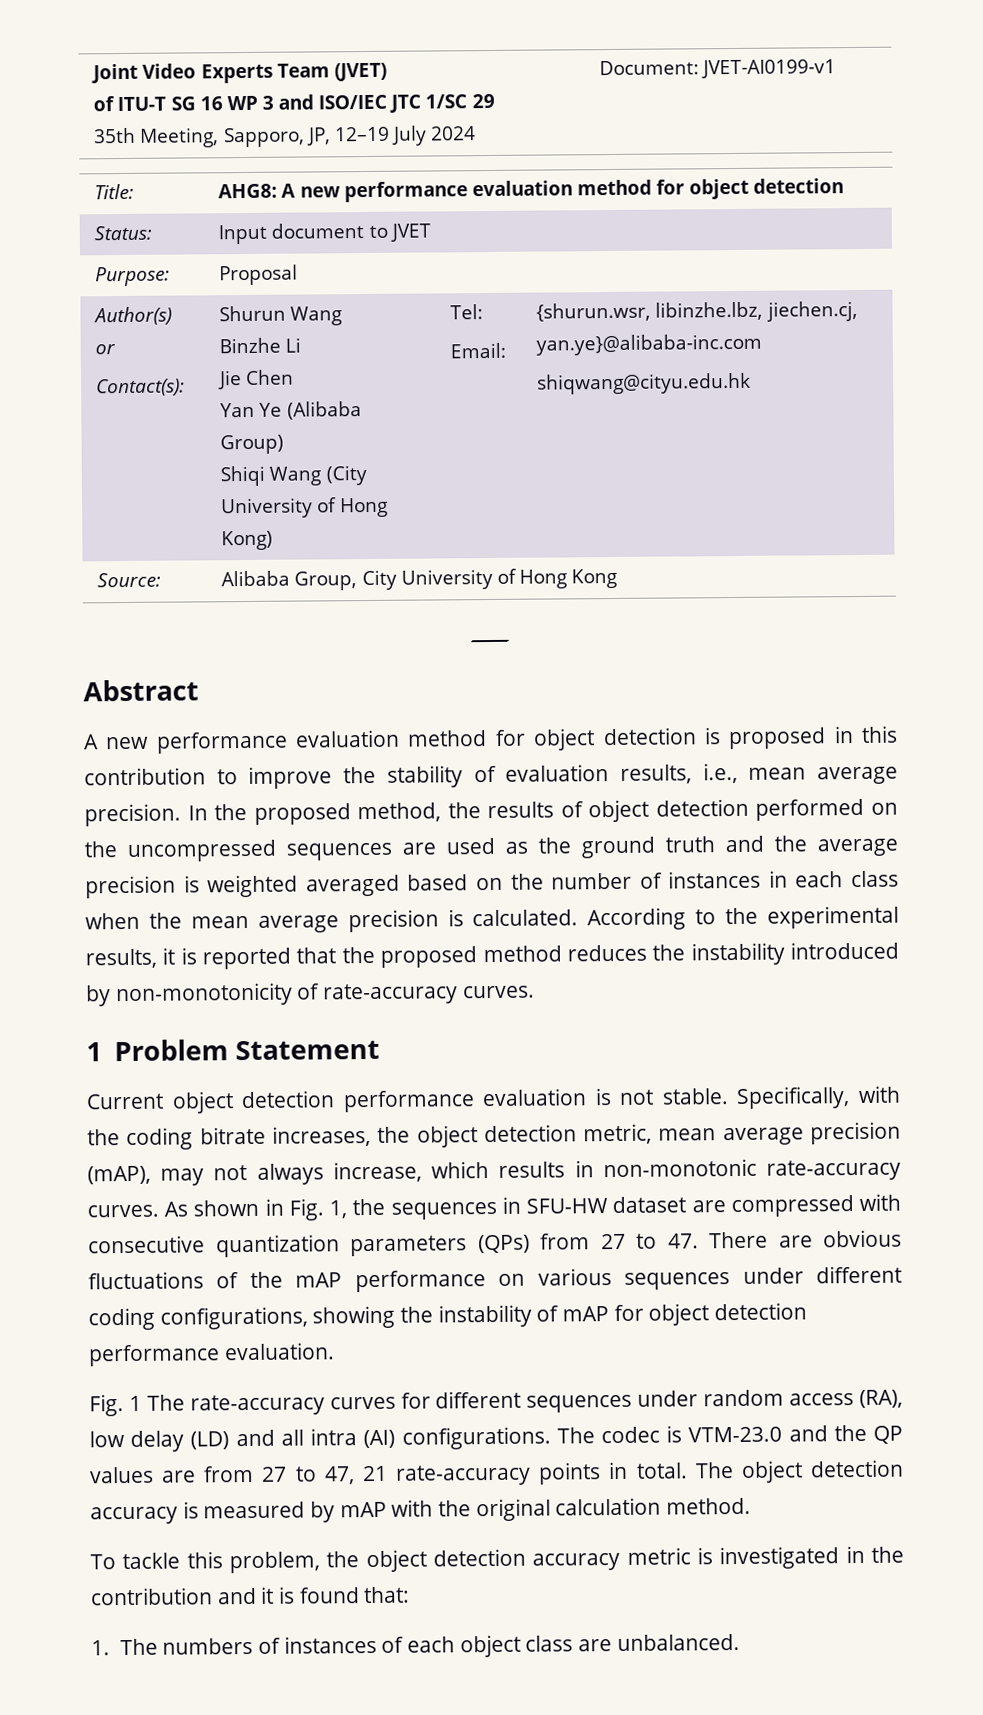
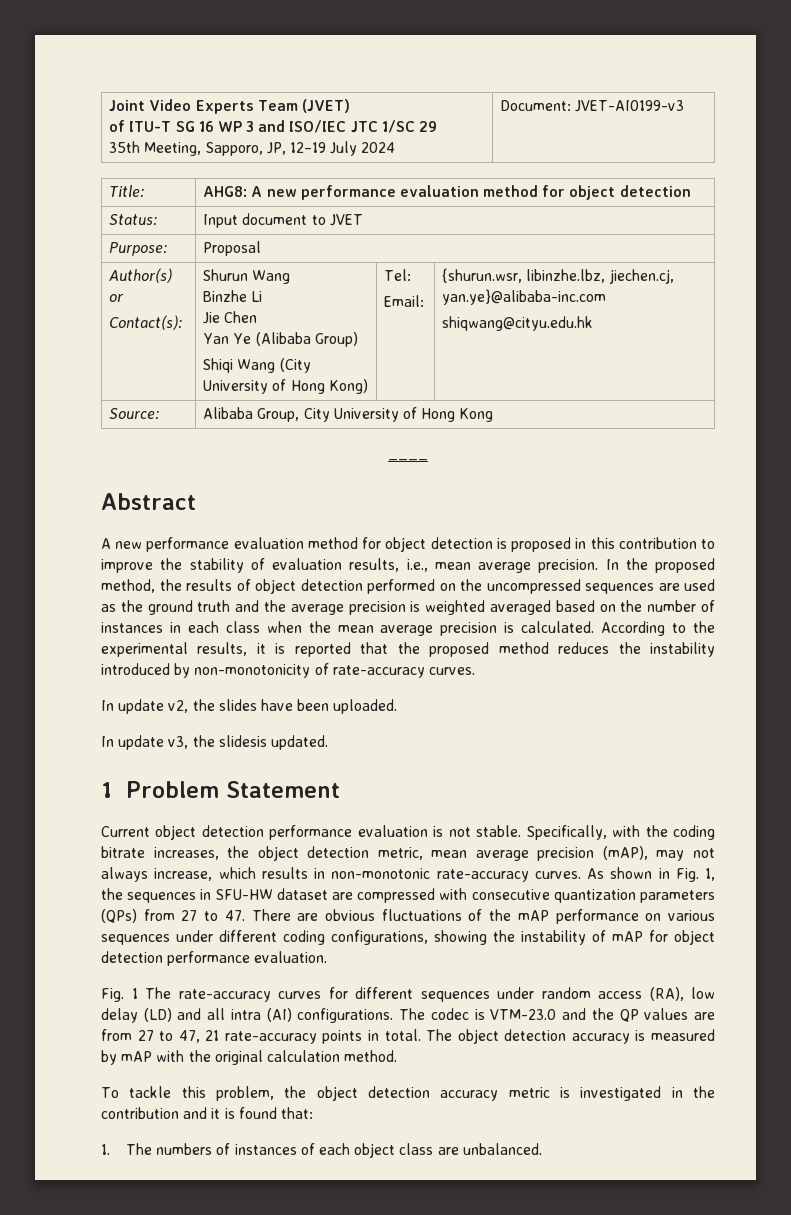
[701,59,837,79] JVET-AI0199-v1 -> [575,100,685,112] JVET-AI0199-v3
(535, 992) none -> [101,699,398,714] [101,735,328,750] // In update v2, the slides have been uploaded. // In update v3, the slidesis updated.

